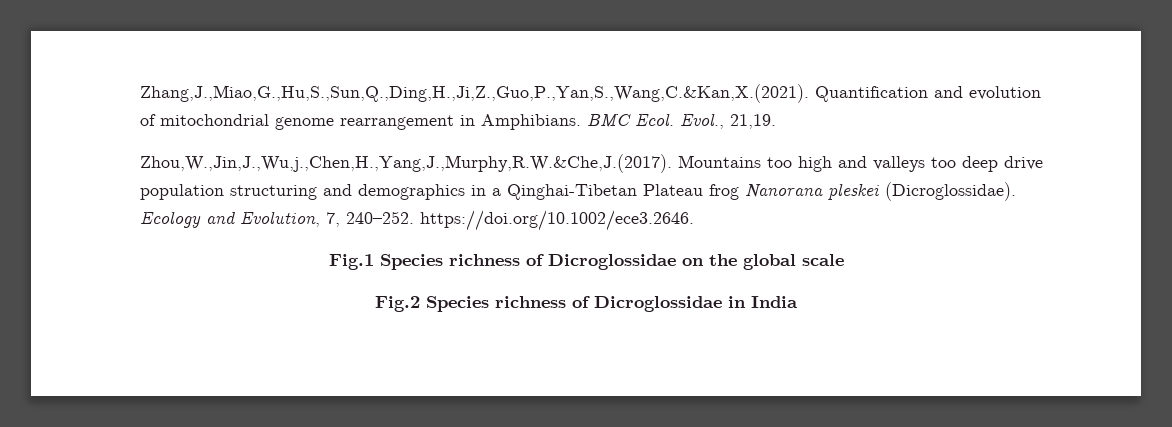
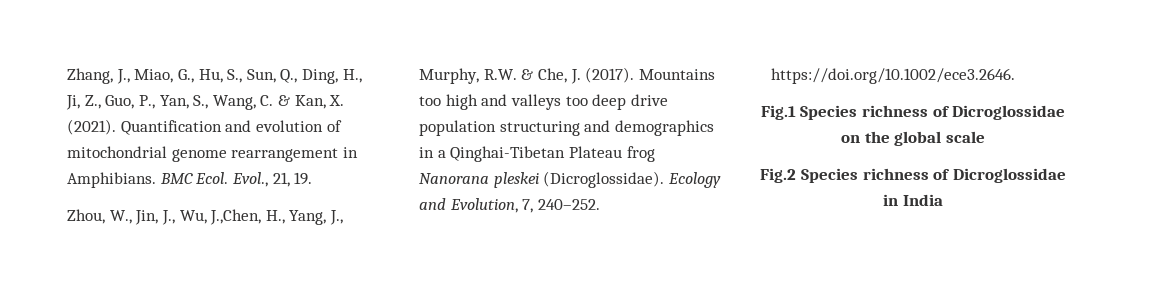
[140,84,810,103] Zhang,J.,Miao,G.,Hu,S.,Sun,Q.,Ding,H.,Ji,Z.,Guo,P.,Yan,S.,Wang,C.&Kan,X.(2021). -> [67,68,362,84] [66,95,345,110] [67,119,117,135] Zhang, J., Miao, G., Hu, S., Sun, Q., Ding, H., Ji, Z., Guo, P., Yan, S., Wang, C. & Kan, X. (2021).
[730,114,777,129] [140,154,673,173] 21,19. // Zhou,W.,Jin,J.,Wu,j.,Chen,H.,Yang,J.,Murphy,R.W.&Che,J.(2017). -> [272,172,313,187] [67,209,343,225] [419,67,635,84] 21, 19. // Zhou, W., Jin, J., Wu, J.,Chen, H., Yang, J., Murphy, R.W. & Che, J. (2017).

